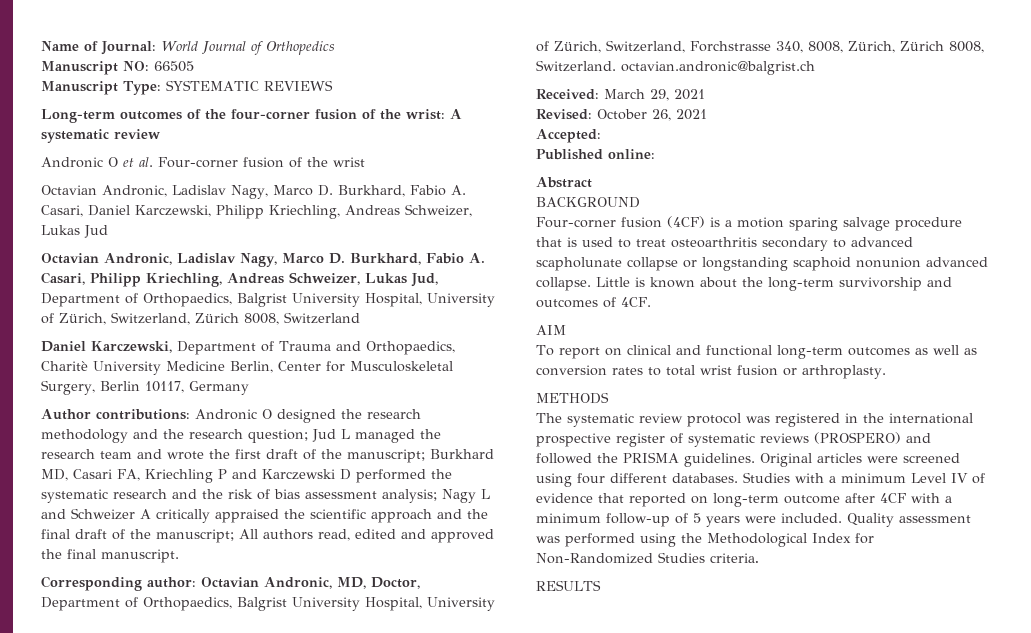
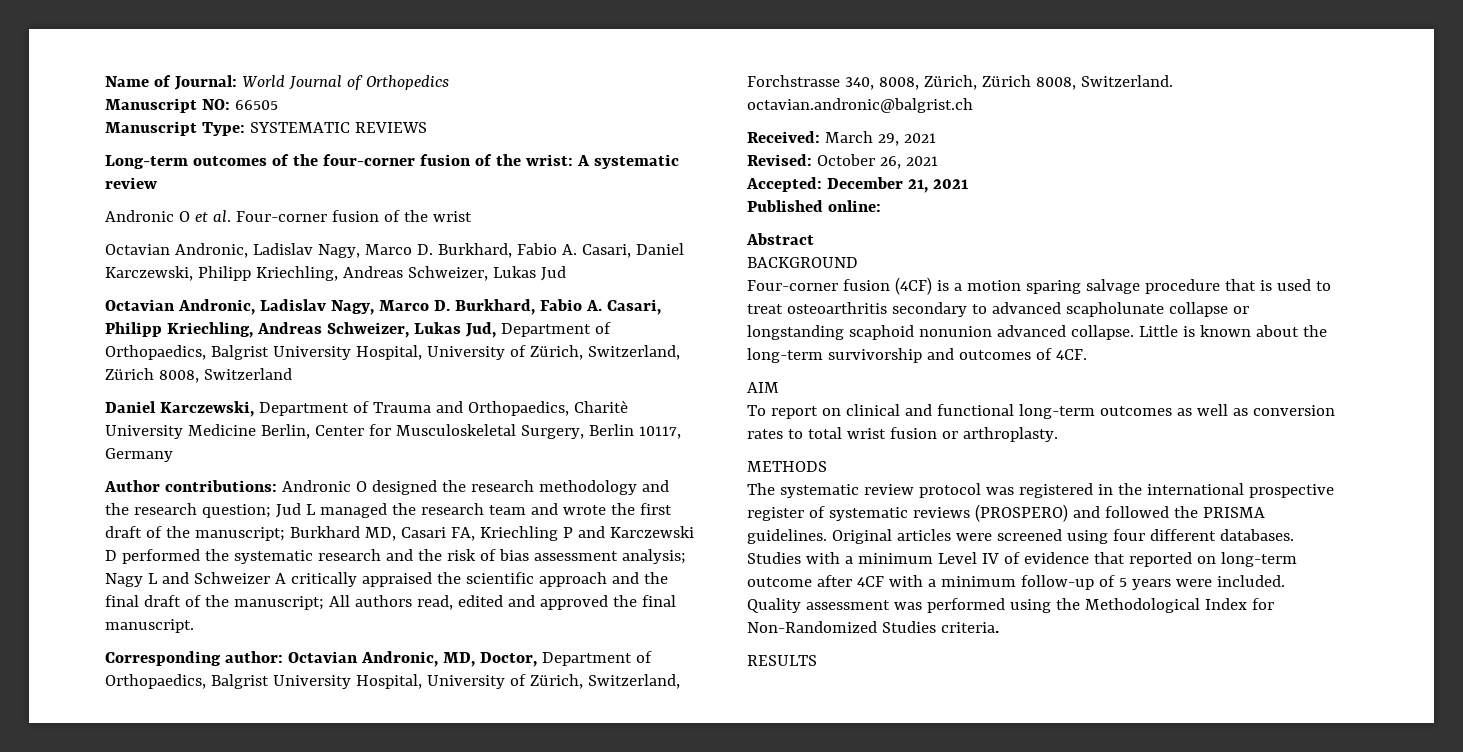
(601, 136) none -> [826,177,968,193] December 21, 2021

